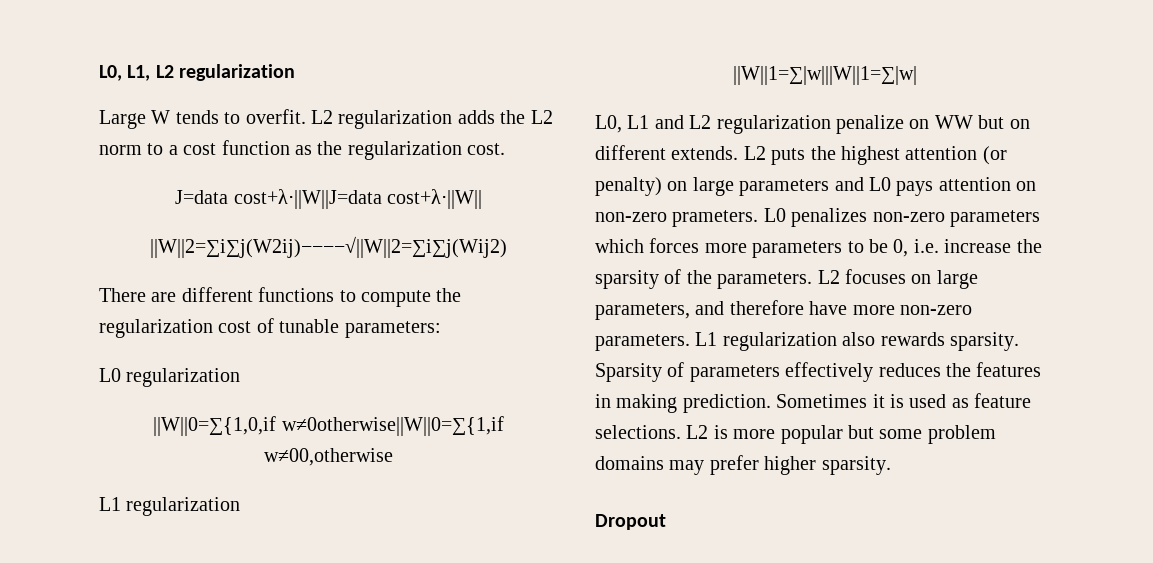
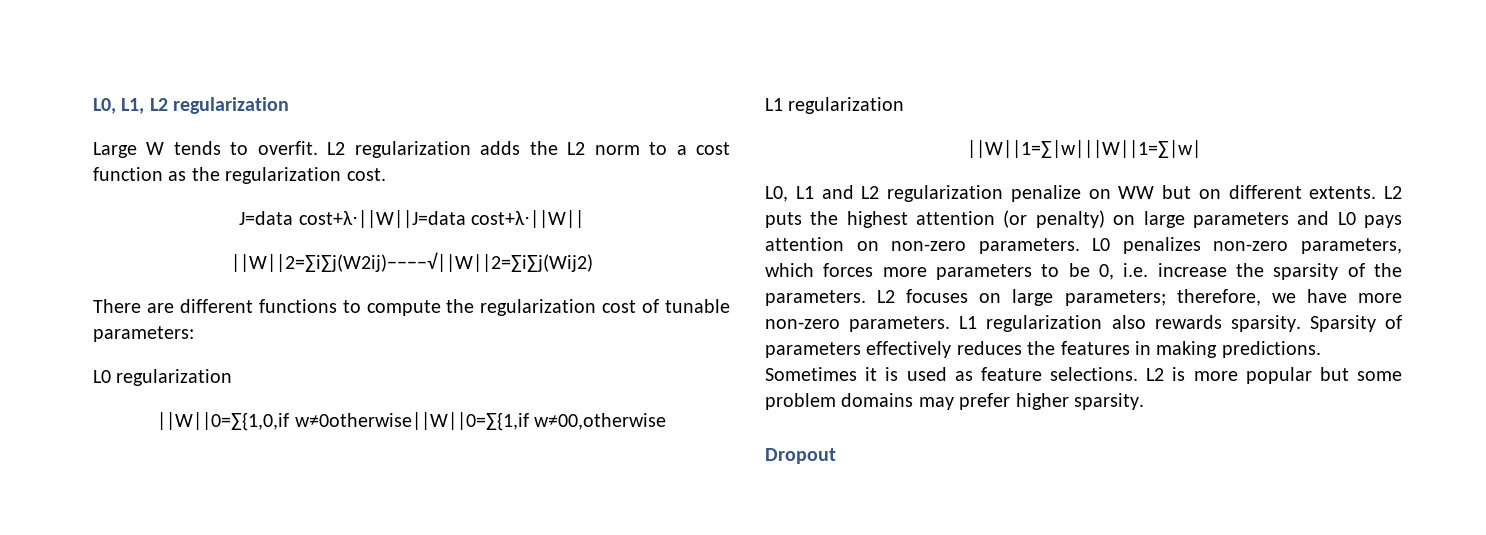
[671,146,739,160] extends. -> [1309,186,1377,199] extents.
[672,210,759,227] prameters. -> [978,238,1080,254] parameters.
[950,210,1040,227] parameters -> [1301,238,1402,254] parameters,
[595,300,804,320] parameters, and therefore -> [1064,289,1296,306] parameters; therefore, we
[682,394,771,413] prediction. -> [1221,341,1321,358] predictions.

